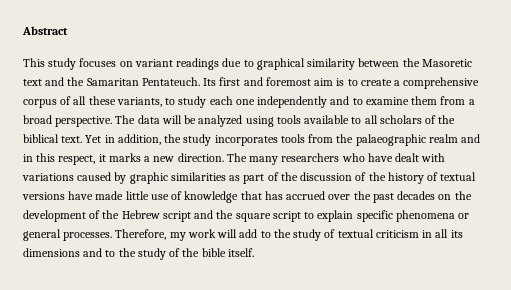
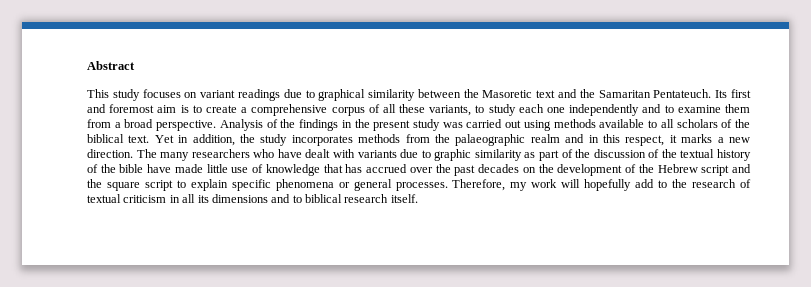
[115,115,301,127] The data will be analyzed using tools -> [219,119,596,131] Analysis of the findings in the present study was carried out using methods
[280,134,305,143] tools -> [358,134,401,143] methods
[22,172,226,184] variations caused by graphic similarities -> [357,149,522,161] variants due to graphic similarity
(386, 176) none -> [680,149,715,158] textual
[440,172,477,181] [22,192,65,200] textual versions -> [100,164,144,173] the bible
(238, 233) none -> [584,179,632,191] hopefully
[293,229,322,241] study -> [692,179,737,188] research
[118,248,226,260] the study of the bible -> [305,194,389,203] biblical research

